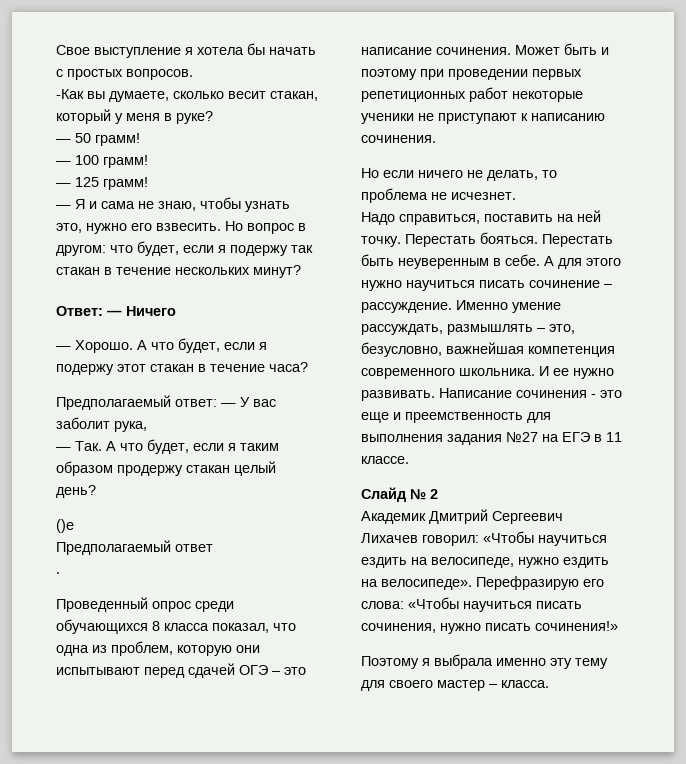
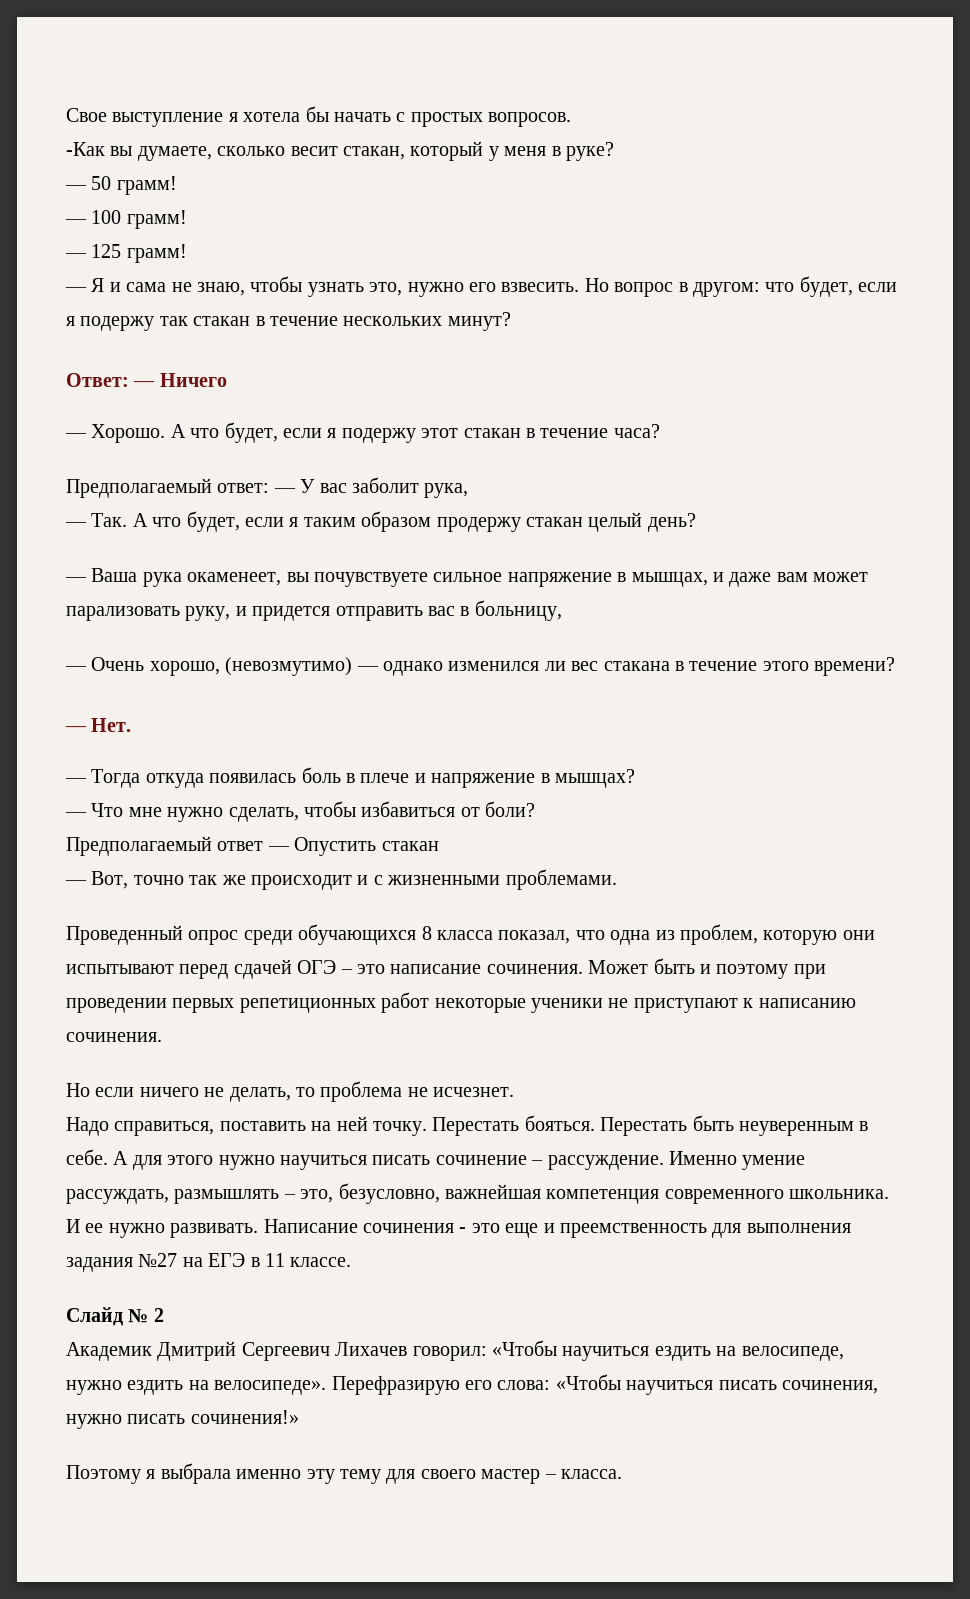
[56,519,74,533] [56,540,213,555] [56,572,60,574] ()е // Предполагаемый ответ // . -> [65,568,869,587] [66,600,562,621] [65,657,896,676] [65,718,132,732] [65,767,635,788] [65,801,536,822] [66,836,439,856] [65,869,617,890] — Ваша рука окаменеет, вы почувствуете сильное напряжение в мышцах, и даже вам может парализовать руку, и придется отправить вас в больницу, // — Очень хорошо, (невозмутимо) — однако изменился ли вес стакана в течение этого времени? // — Нет. // — Тогда откуда появилась боль в плече и напряжение в мышцах? // — Что мне нужно сделать, чтобы избавиться от боли? // Предполагаемый ответ — Опустить стакан // — Вот, точно так же происходит и с жизненными проблемами.

